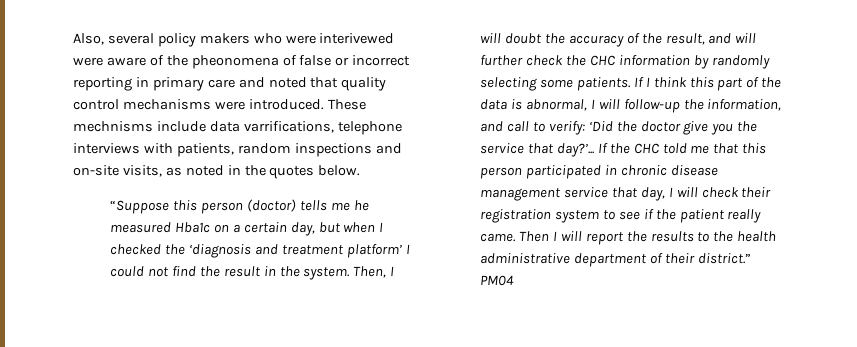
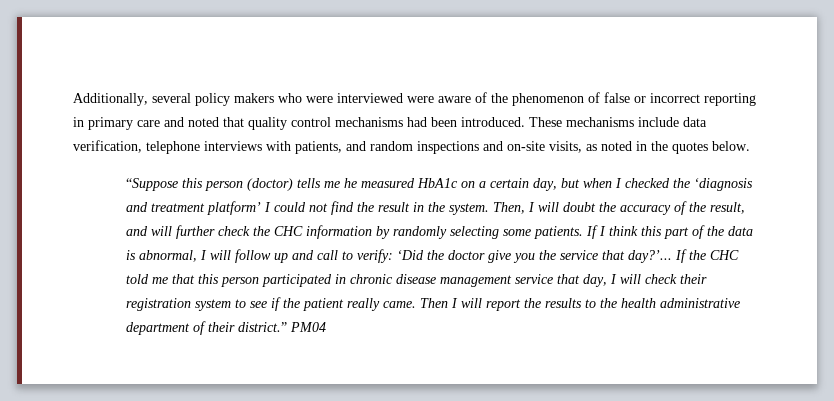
[73,33,104,45] Also, -> [73,93,148,106] Additionally,
[319,33,395,44] interivewed -> [337,93,403,103] interviewed
[191,55,279,69] pheonomena -> [512,93,584,106] phenomenon
[214,101,245,110] were -> [407,117,457,127] had been
[73,121,153,132] mechnisms -> [566,117,634,127] mechanisms
[243,121,334,133] varrifications, -> [73,140,142,153] verification,
(234, 150) none -> [346,141,366,151] and
[174,222,210,233] Hba1c -> [416,178,458,188] HbA1c
[623,99,782,113] follow-up the information, -> [234,249,288,263] follow up

